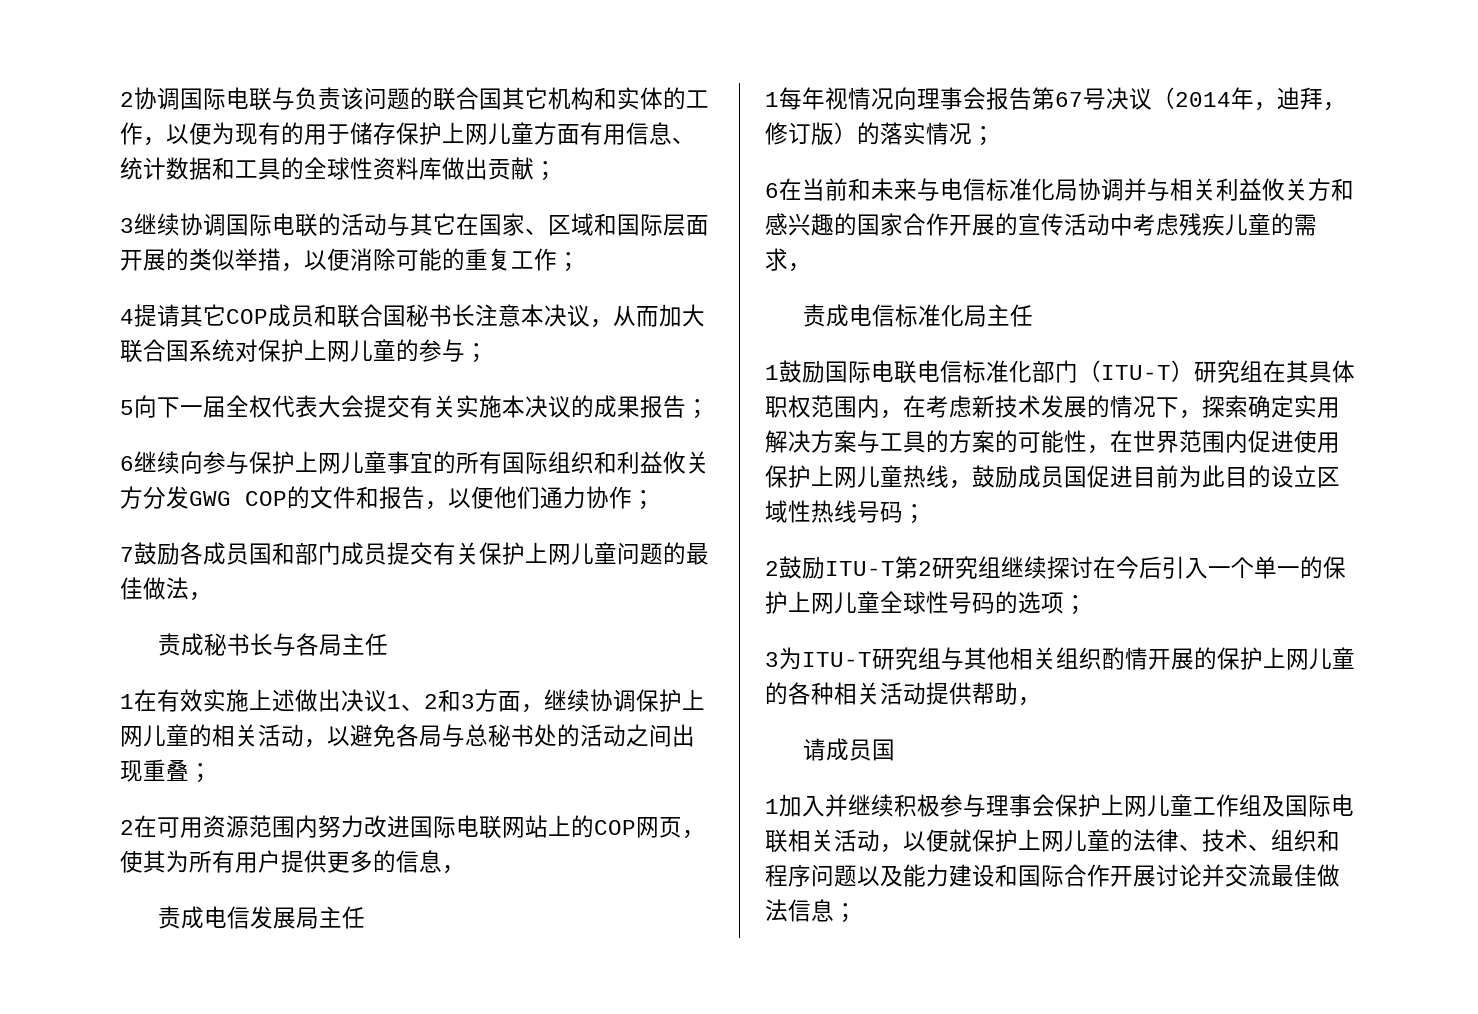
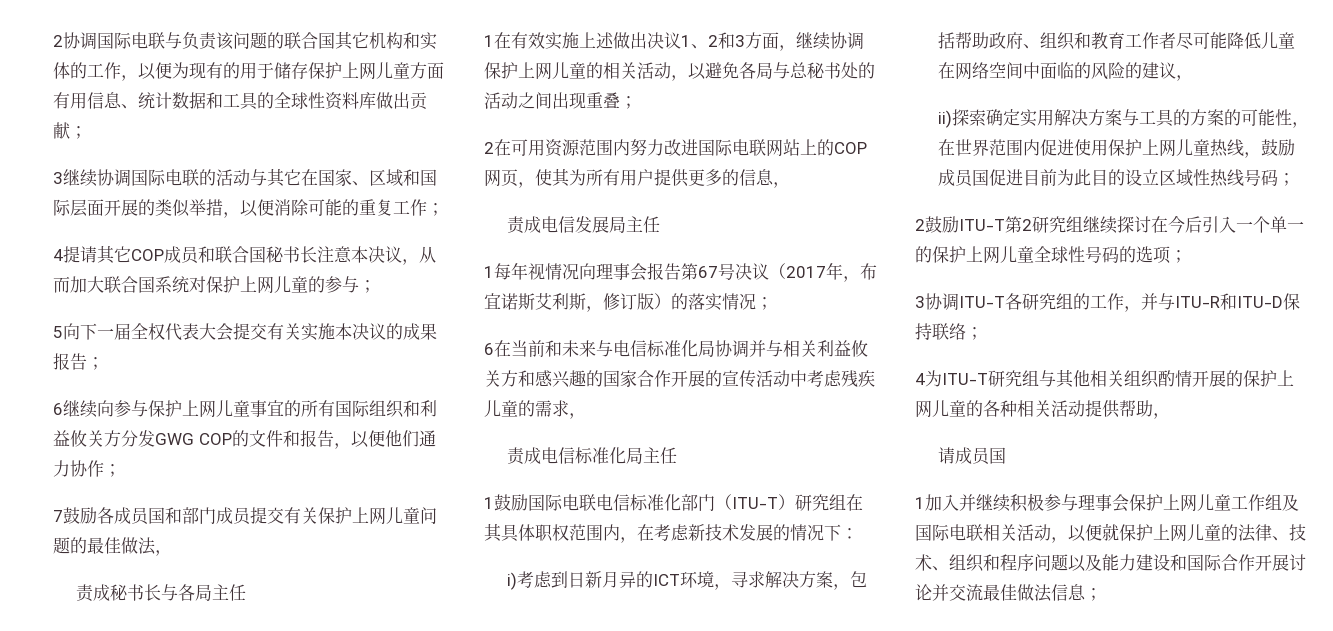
[1175,87,1323,111] 2014年，迪拜 -> [786,262,877,282] [484,293,586,310] 2017年，布宜诺斯艾利斯
[1179,410,1202,419] ， -> [841,528,858,539] [506,571,867,590] [937,32,1295,50] [937,62,1193,81] [937,110,952,128] ： // i)考虑到日新月异的ICT环境，寻求解决方案，包括帮助政府、组织和教育工作者尽可能降低儿童在网络空间中面临的风险的建议， // ii)
(779, 659) none -> [925,293,1300,312] [915,323,983,340] [915,373,925,385] 协调ITU-T各研究组的工作，并与ITU-R和ITU-D保持联络； // 4

